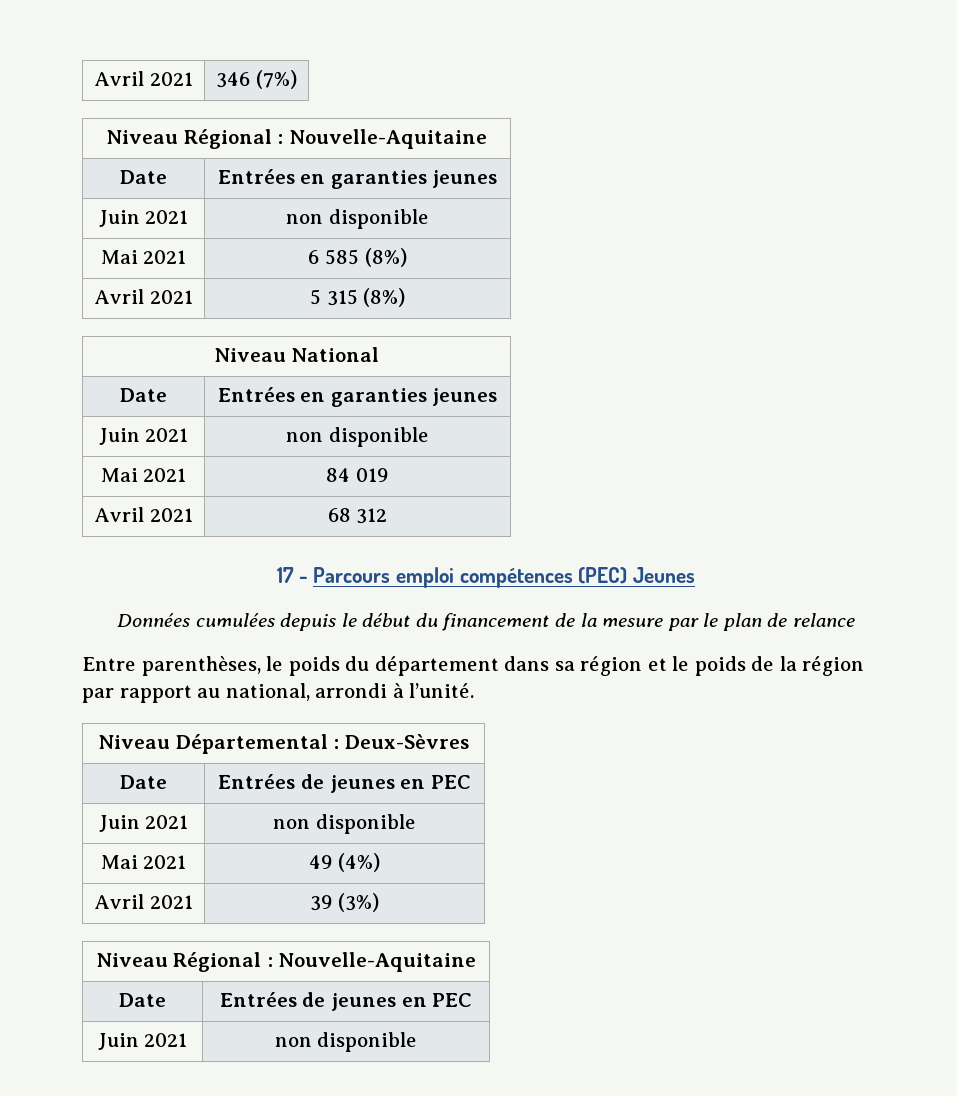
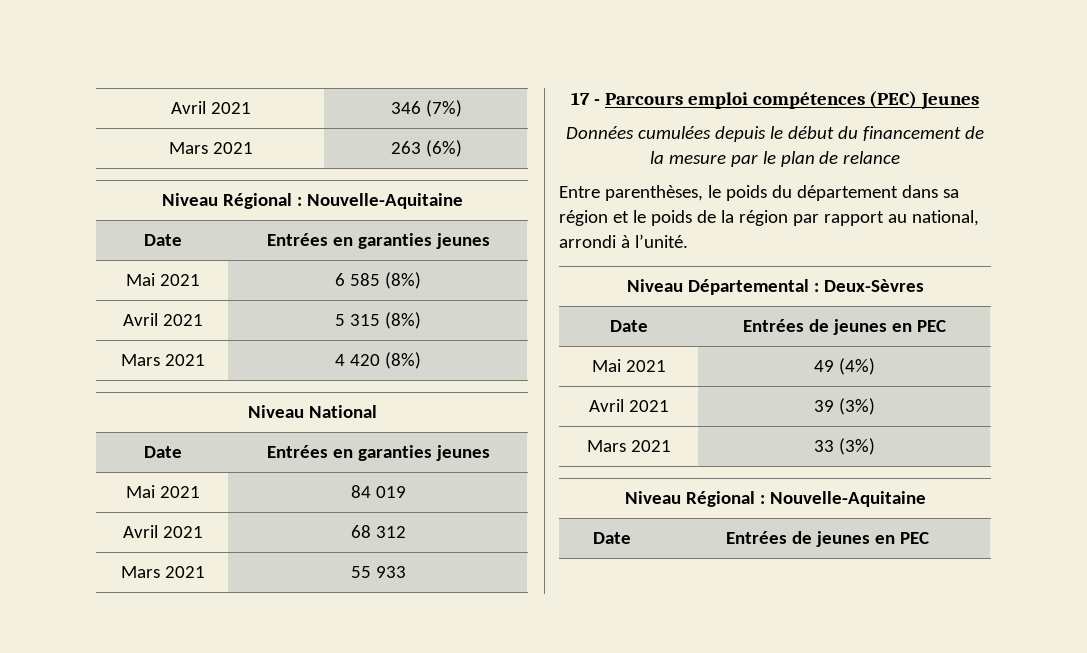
(297, 79) none -> [168,142,253,154] [390,140,462,157] // Mars 2021 | 263 (6%)
[98,210,189,227] [286,209,429,229] // Juin 2021 | non disponible -> (490, 241) none
(406, 297) none -> [120,354,205,366] [335,352,421,369] // Mars 2021 | 4 420 (8%)
[98,428,189,445] [286,427,429,447] // Juin 2021 | non disponible -> (490, 453) none
(388, 516) none -> [120,566,205,578] [350,566,406,578] // Mars 2021 | 55 933
[98,815,189,832] [273,814,416,834] // Juin 2021 | non disponible -> (946, 326) none
(380, 902) none -> [587,440,671,452] [814,438,875,455] // Mars 2021 | 33 (3%)
[97,1033,188,1050] [274,1032,418,1052] // Juin 2021 | non disponible -> (929, 538) none

